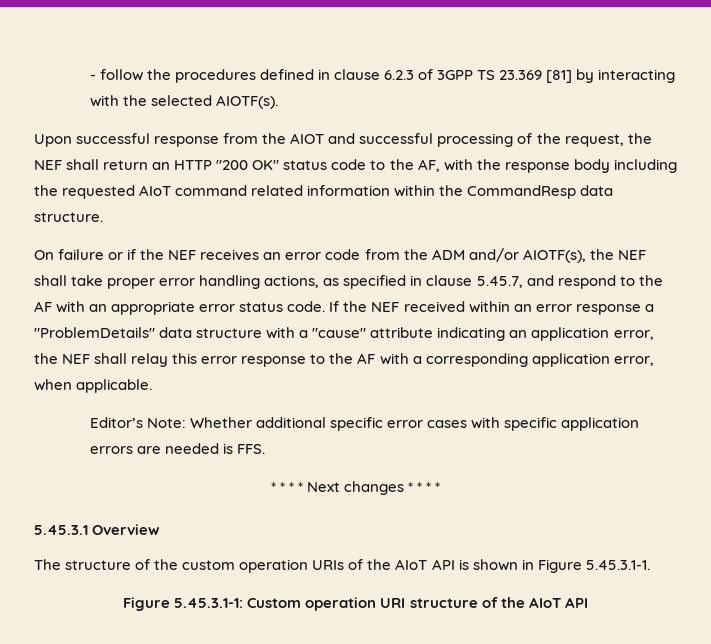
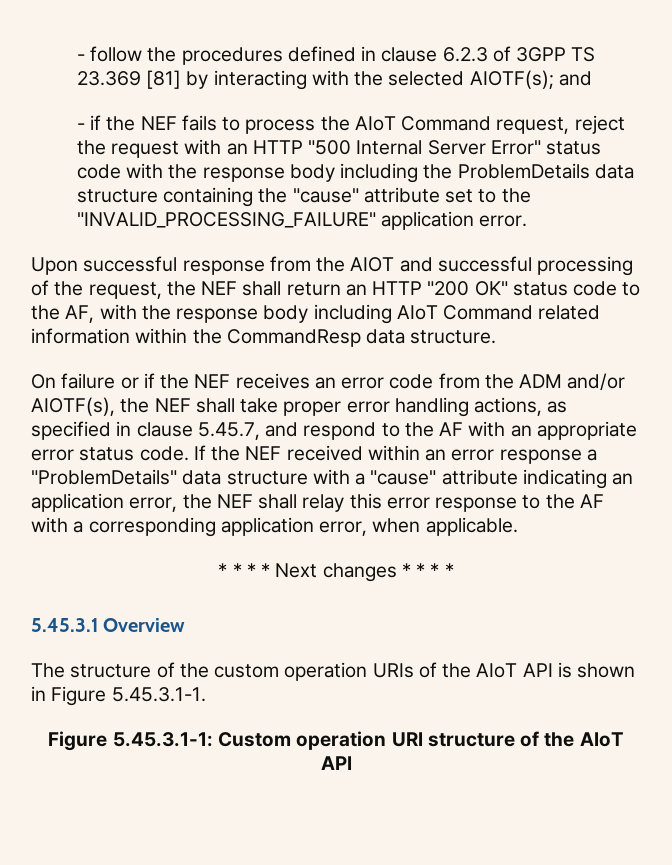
[215,95,278,109] AIOTF(s). -> [469,70,592,89] [76,115,625,134] [76,139,602,158] [76,163,634,183] [76,187,531,207] [76,211,528,230] AIOTF(s); and // - if the NEF fails to process the AIoT Command request, reject the request with an HTTP "500 Internal Server Error" status code with the response body including the ProblemDetails data structure containing the "cause" attribute set to the "INVALID_PROCESSING_FAILURE" application error.
[34,185,248,199] the requested AIoT command -> [396,305,534,320] AIoT Command
[89,417,640,431] [89,443,265,454] // Editor’s Note: Whether additional specific error cases with specific application errors are needed is FFS. -> (518, 526) none

